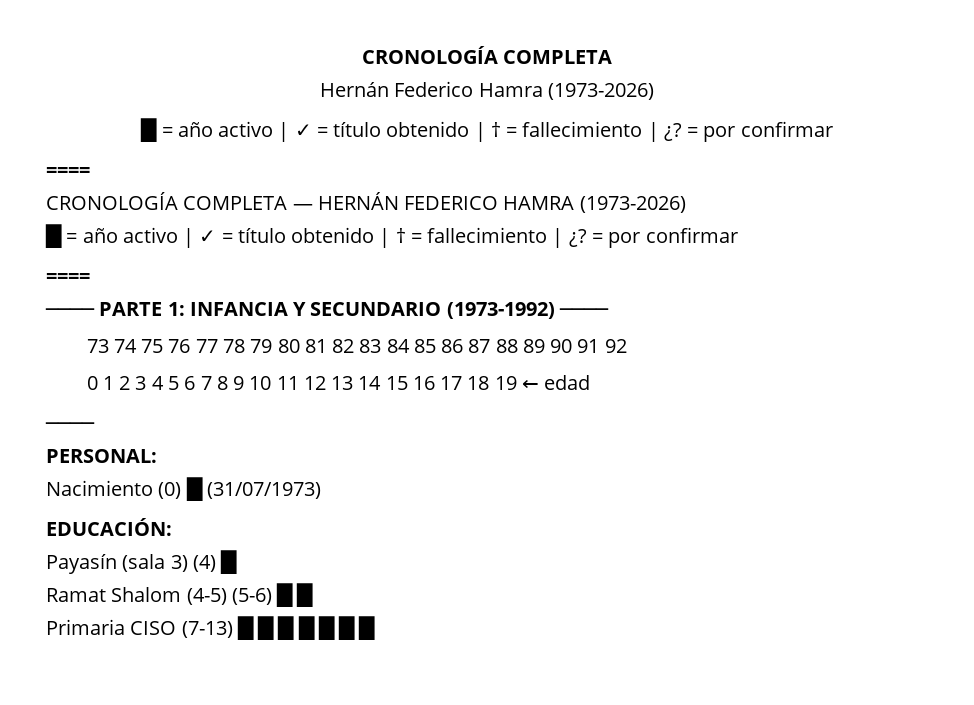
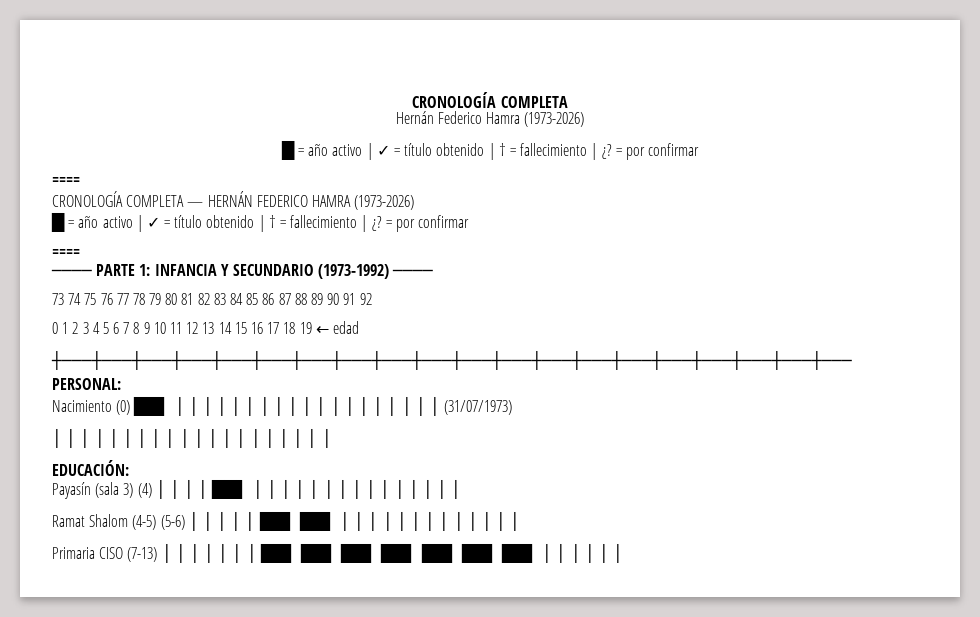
[45,422,95,430] ──── -> [51,350,852,370] ┼───┼───┼───┼───┼───┼───┼───┼───┼───┼───┼───┼───┼───┼───┼───┼───┼───┼───┼───┼───
[185,477,321,501] █ (31/07/1973) -> [133,396,513,416] [52,428,332,448] ██▌ │ │ │ │ │ │ │ │ │ │ │ │ │ │ │ │ │ │ │ (31/07/1973) // │ │ │ │ │ │ │ │ │ │ │ │ │ │ │ │ │ │ │ │
[220,550,238,574] [46,583,314,607] [46,616,376,640] █ // Ramat Shalom (4-5) (5-6) █ █ // Primaria CISO (7-13) █ █ █ █ █ █ █ -> [155,479,462,499] [52,511,521,531] [52,543,624,563] │ │ │ │ ██▌ │ │ │ │ │ │ │ │ │ │ │ │ │ │ │ // Ramat Shalom (4-5) (5-6) │ │ │ │ │ ██▌ ██▌ │ │ │ │ │ │ │ │ │ │ │ │ │ // Primaria CISO (7-13) │ │ │ │ │ │ │ ██▌ ██▌ ██▌ ██▌ ██▌ ██▌ ██▌ │ │ │ │ │ │

